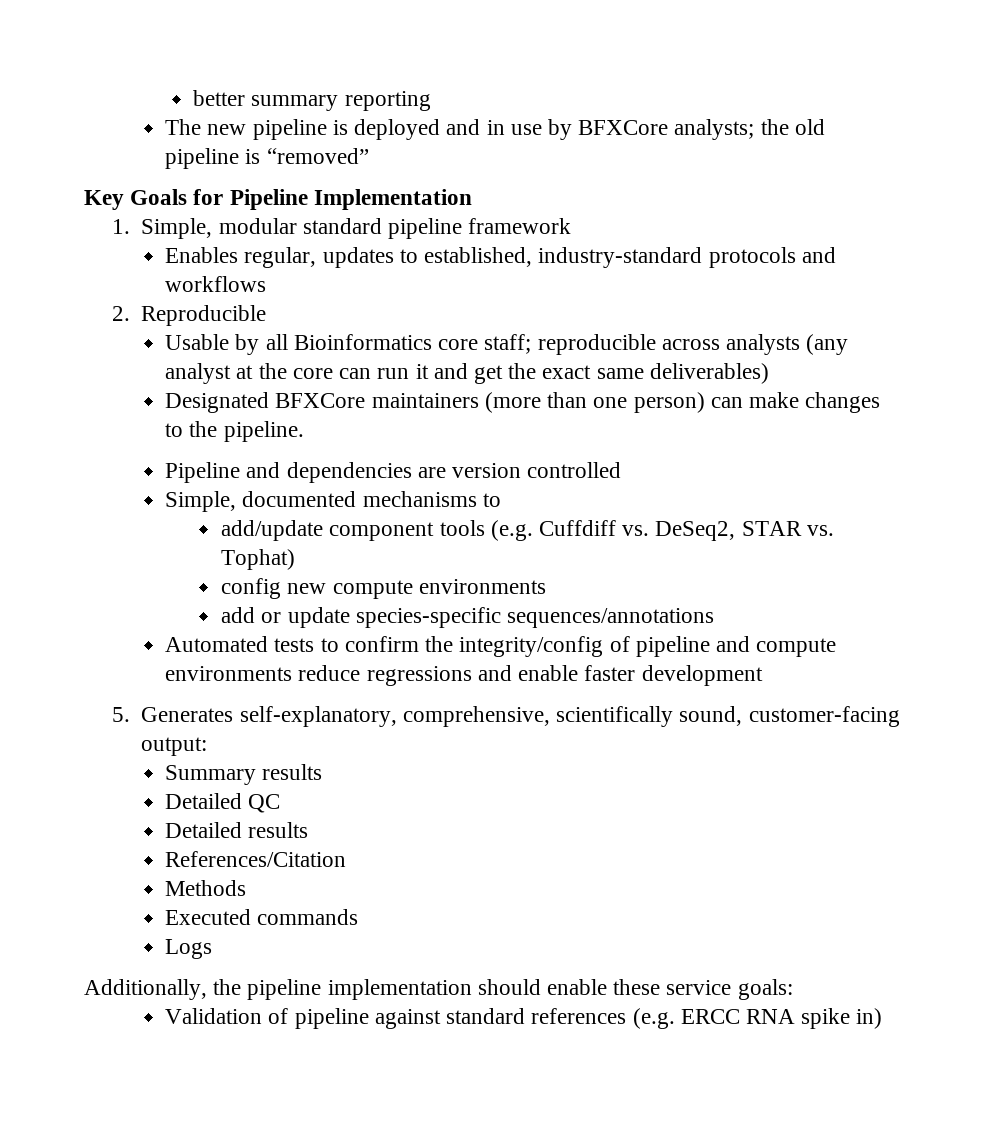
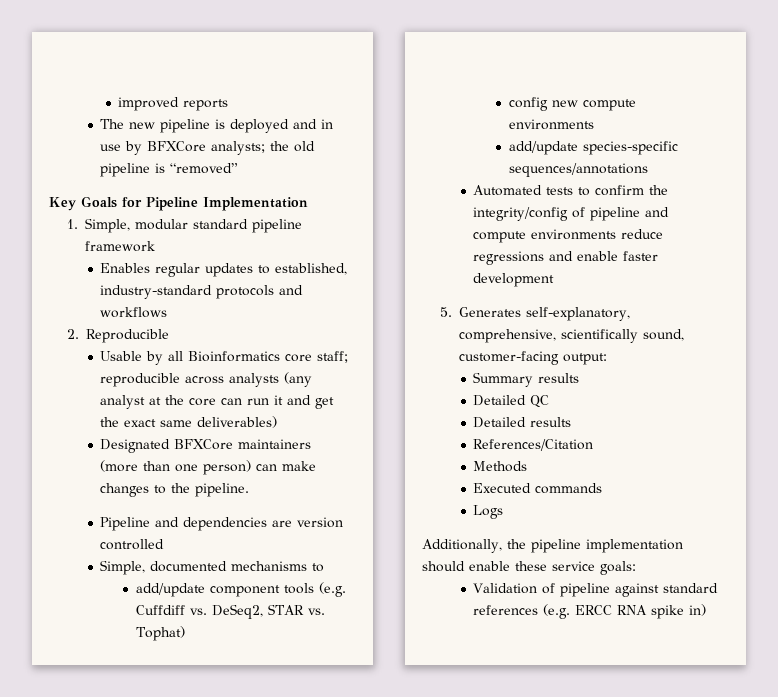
[193,90,431,111] better summary reporting -> [118,97,229,111] improved reports
[244,247,317,268] regular, -> [155,263,201,277] regular
[221,607,350,628] add or update -> [509,141,579,155] add/update

